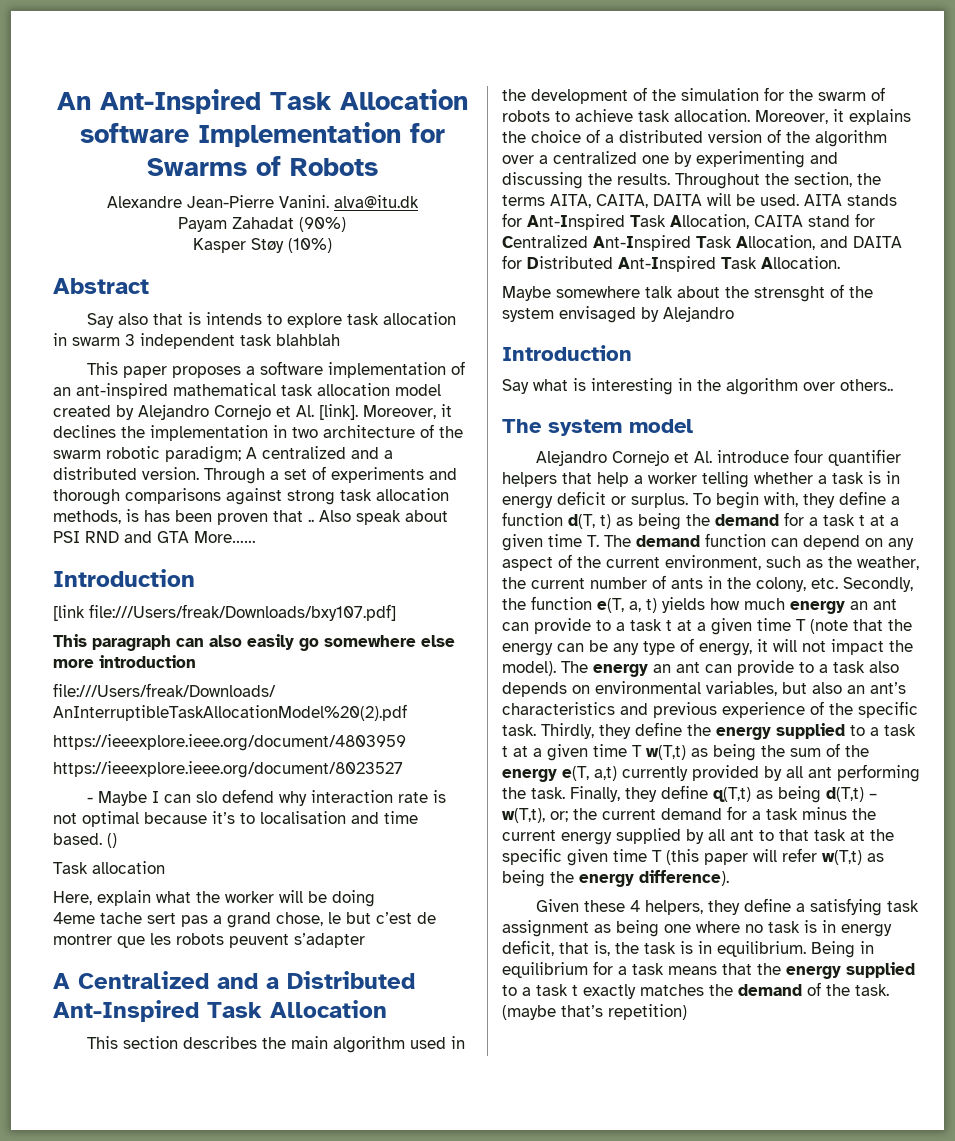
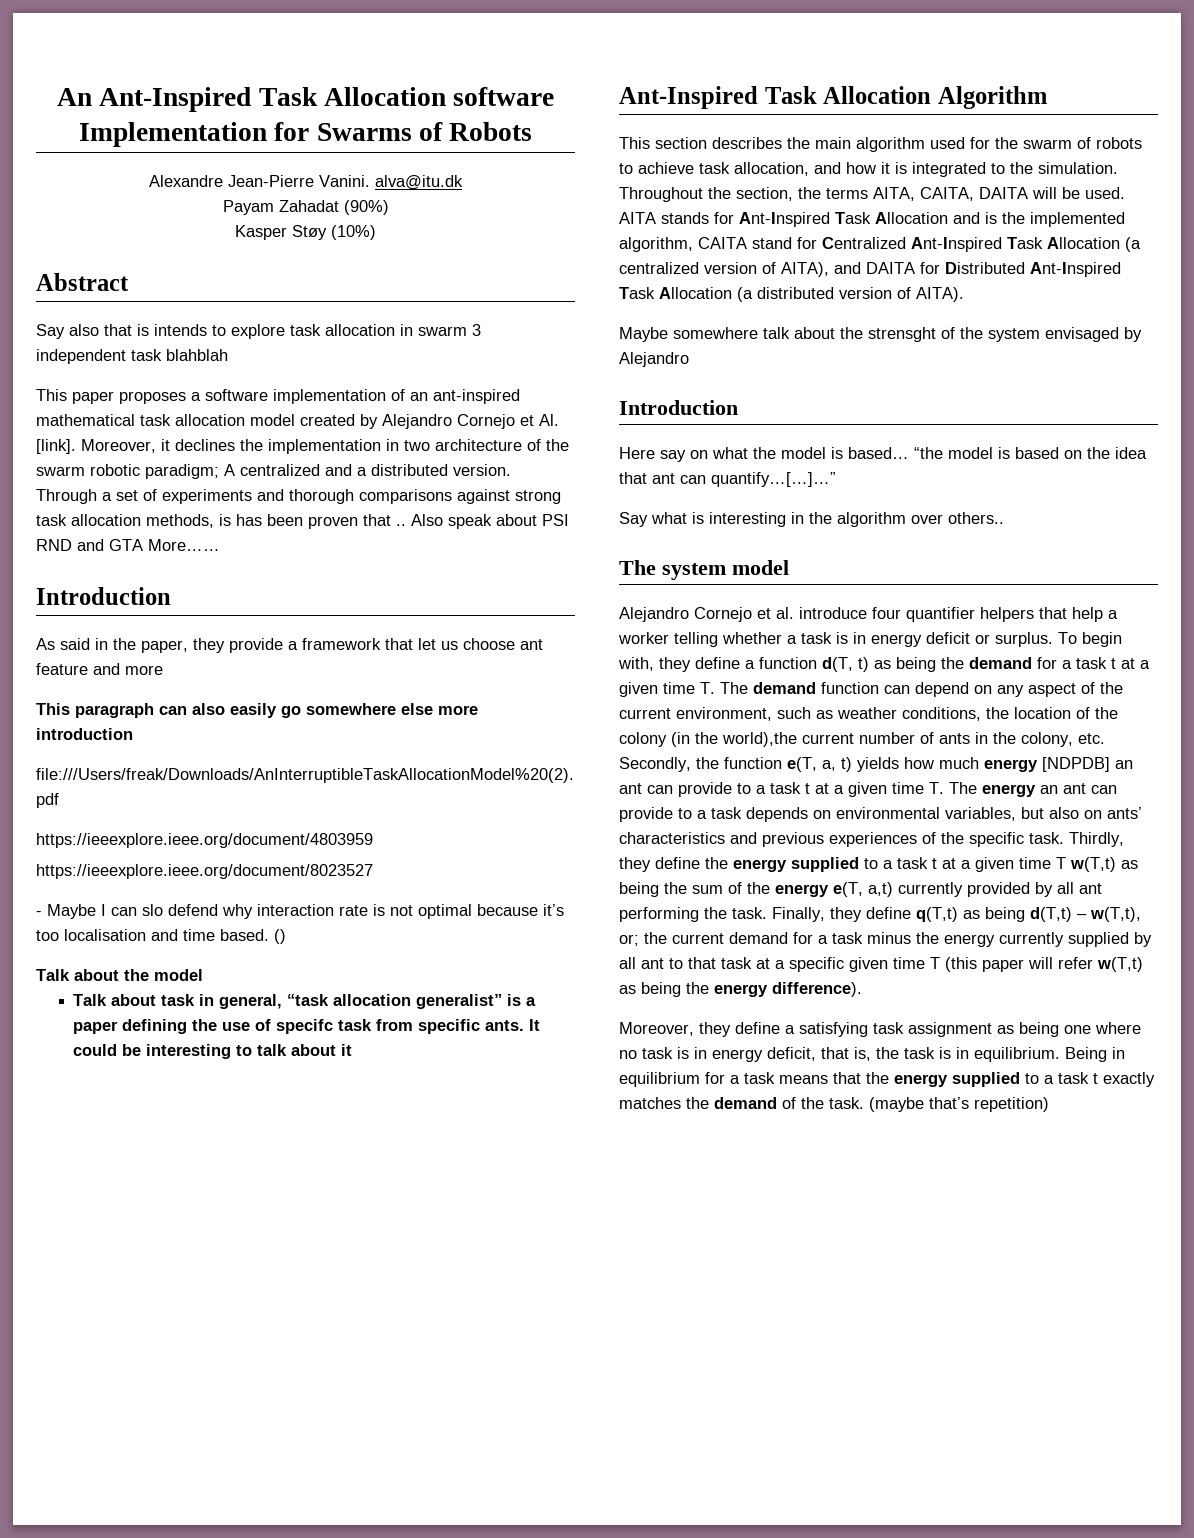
[53,604,396,621] [link file:///Users/freak/Downloads/bxy107.pdf] -> [36,638,543,653] [36,663,163,675] As said in the paper, they provide a framework that let us choose ant feature and more
[240,813,255,824] to -> [36,930,59,941] too
[53,861,165,874] [53,890,375,907] [53,912,436,928] [53,933,365,948] [53,971,415,989] [53,1000,387,1022] Task allocation // Here, explain what the worker will be doing // 4eme tache sert pas a grand chose, le but c’est de montrer que les robots peuvent s’adapter // A Centralized and a Distributed Ant-Inspired Task Allocation -> [36,969,203,981] [73,994,537,1009] [73,1019,541,1034] [73,1044,353,1059] [619,86,1047,109] Talk about the model // Talk about task in general, “task allocation generalist” is a paper defining the use of specifc task from specific ants. It could be interesting to talk about it // Ant-Inspired Task Allocation Algorithm
[451,1036,466,1049] [502,87,759,104] in the development of the simulation -> (965, 143) none
[674,109,911,125] [502,129,887,147] [502,151,838,168] [502,172,670,189] allocation. Moreover, it explains the choice of a distributed version of the algorithm over a centralized one by experimenting and discussing the results. -> [734,162,1118,177] allocation, and how it is integrated to the simulation.
[670,214,749,229] Allocation, -> [875,212,1125,227] [619,237,693,252] Allocation and is the implemented algorithm,
[736,235,815,250] Allocation, -> [1047,237,1141,252] [619,262,829,277] Allocation (a centralized version of AITA),
[761,256,840,269] Allocation. -> [659,287,964,302] Allocation (a distributed version of AITA).
(632, 353) none -> [619,447,1147,462] [619,472,836,487] // Here say on what the model is based… “the model is based on the idea that ant can quantify…[…]…”
[694,451,713,463] Al. -> [776,607,794,619] al.
[828,556,919,570] [502,577,526,589] the weather, the -> [837,707,1118,721] [619,732,797,747] weather conditions, the location of the colony (in the world),the
(845, 607) none -> [1042,757,1110,772] [NDPDB]
[796,619,912,634] [502,638,913,656] [502,661,556,676] T (note that the energy can be any type of energy, it will not impact the model). -> [929,782,944,794] T.
[869,661,899,673] also -> (742, 813) none
[847,682,906,694] an ant’s -> [1084,807,1142,819] on ants’
[722,702,805,718] experience -> [829,832,917,847] experiences
[502,830,612,845] current energy -> [944,932,1064,947] energy currently
[870,829,894,841] the -> [775,960,785,969] a
[536,899,704,915] Given these 4 helpers, -> [619,1022,694,1036] Moreover,

